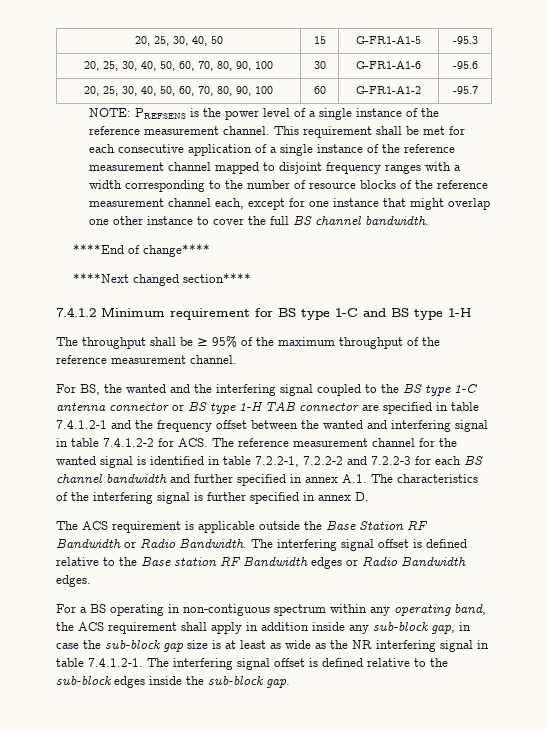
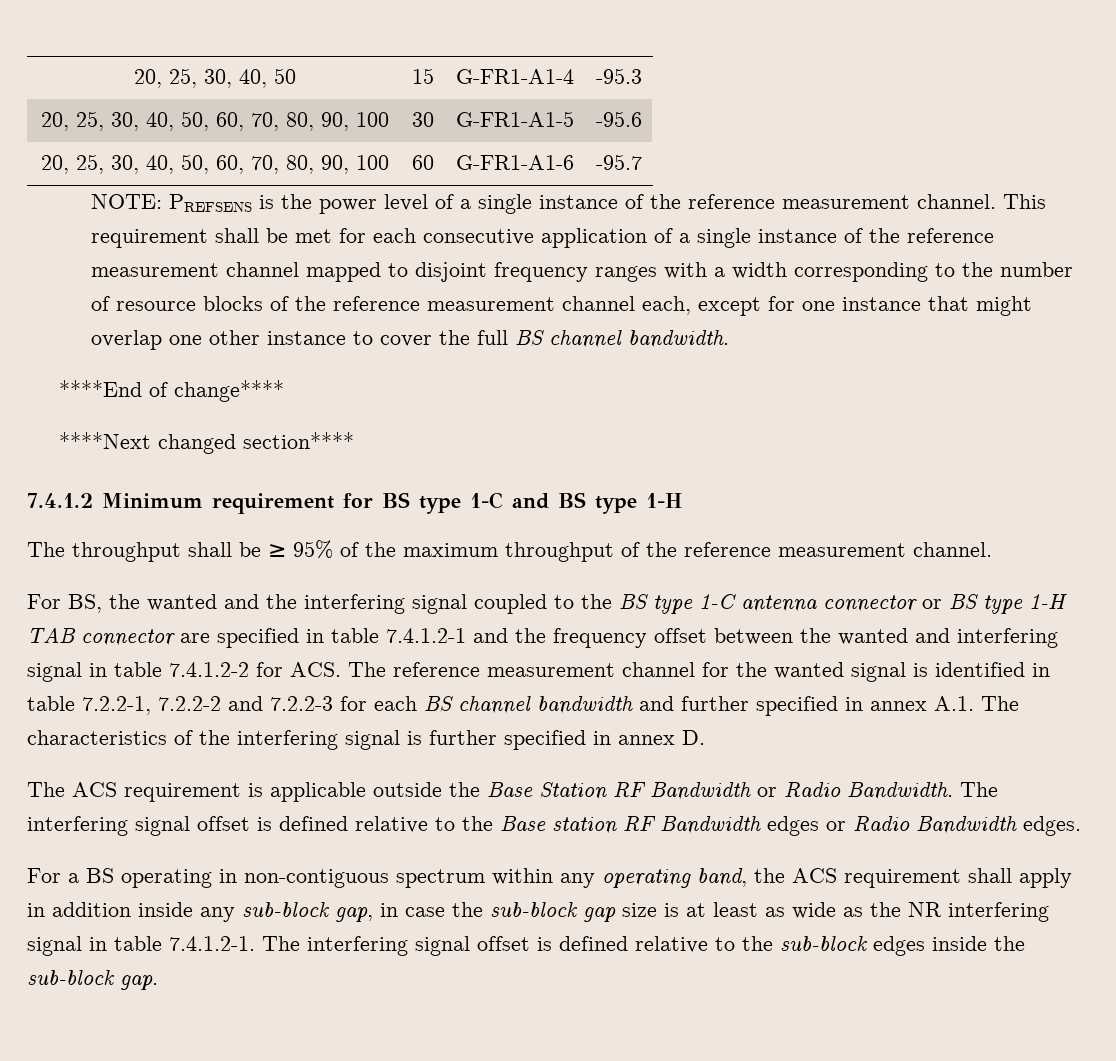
[356,35,421,44] G-FR1-A1-5 -> [455,69,574,84] G-FR1-A1-4
[356,60,421,69] G-FR1-A1-6 -> [455,111,574,127] G-FR1-A1-5
[356,85,421,94] G-FR1-A1-2 -> [455,155,574,170] G-FR1-A1-6

